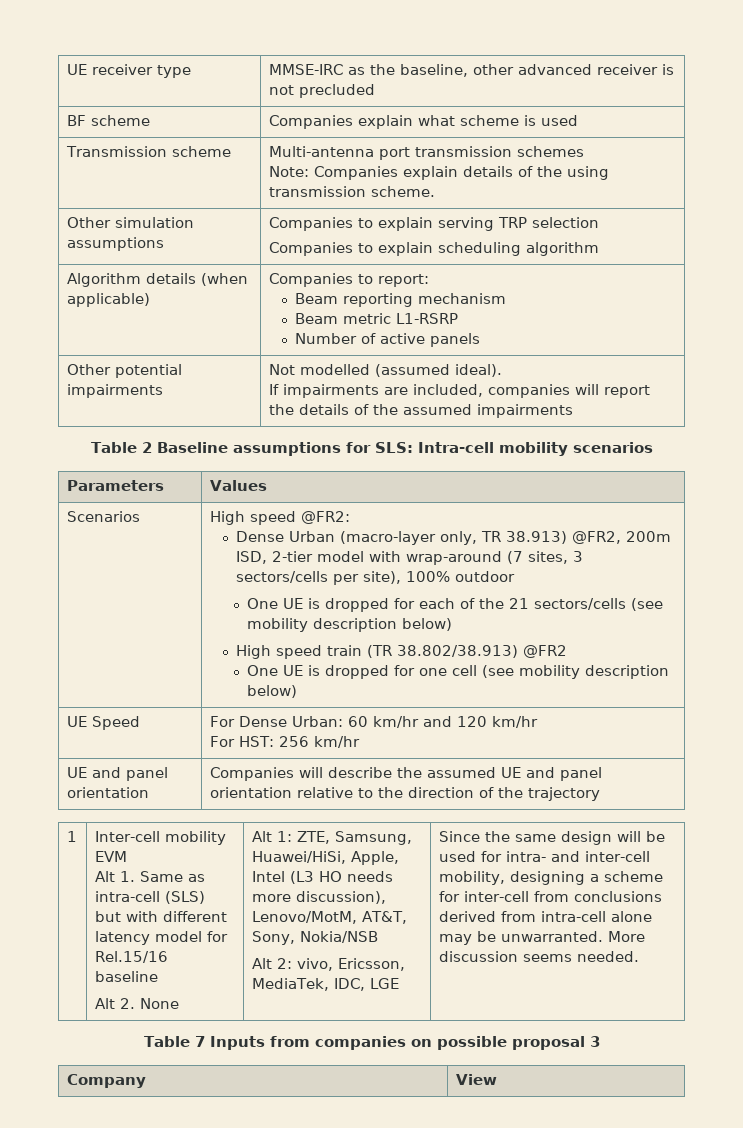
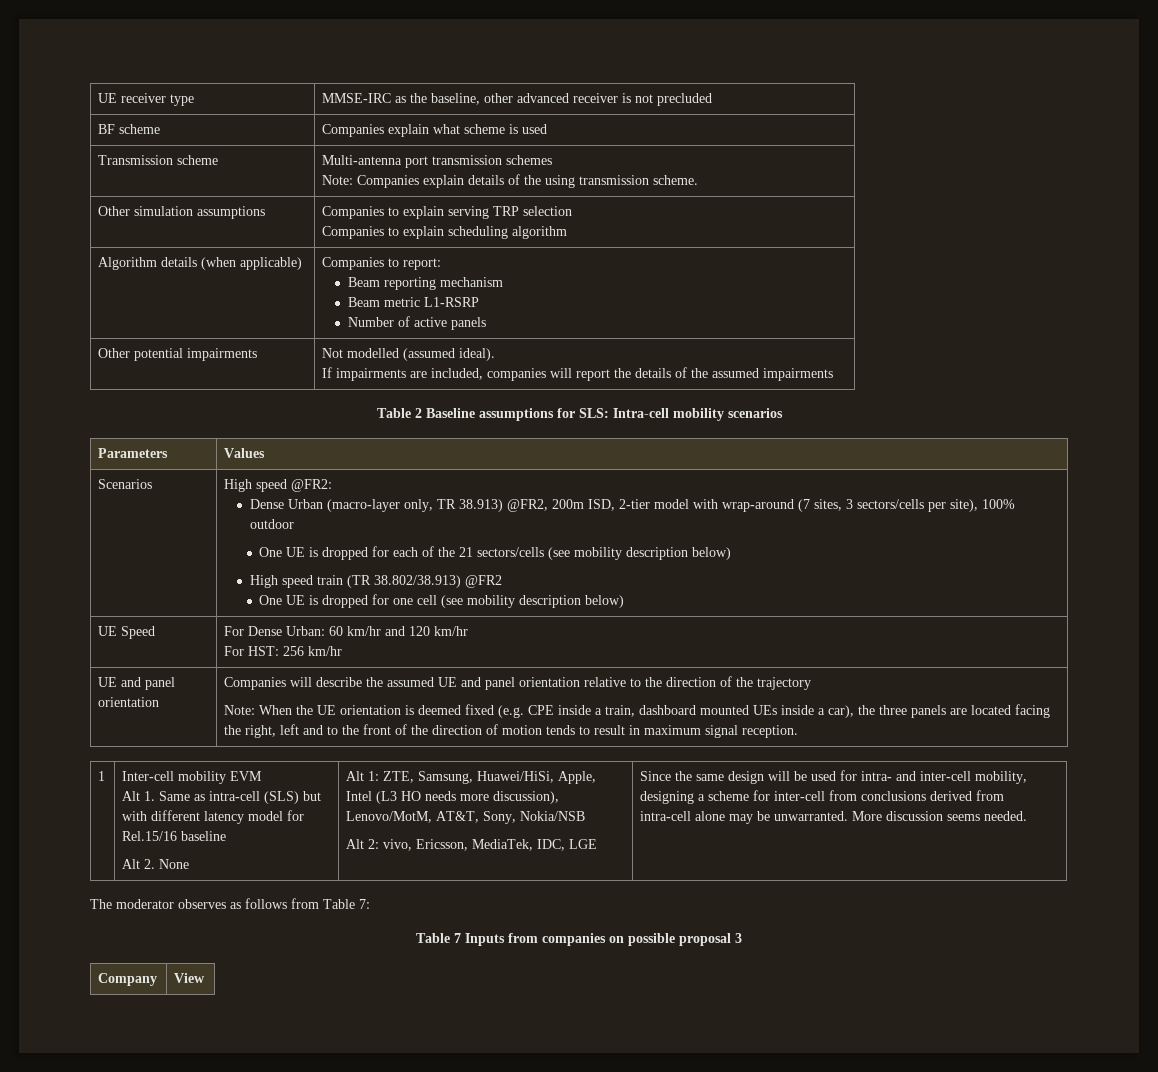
(600, 794) none -> [224,704,1051,718] [224,724,799,738] // Note: When the UE orientation is deemed fixed (e.g. CPE inside a train, dashboard mounted UEs inside a car), the three panels are located facing the right, left and to the front of the direction of motion tends to result in maximum signal reception.
(639, 956) none -> [90,898,370,909] // The moderator observes as follows from Table 7:

